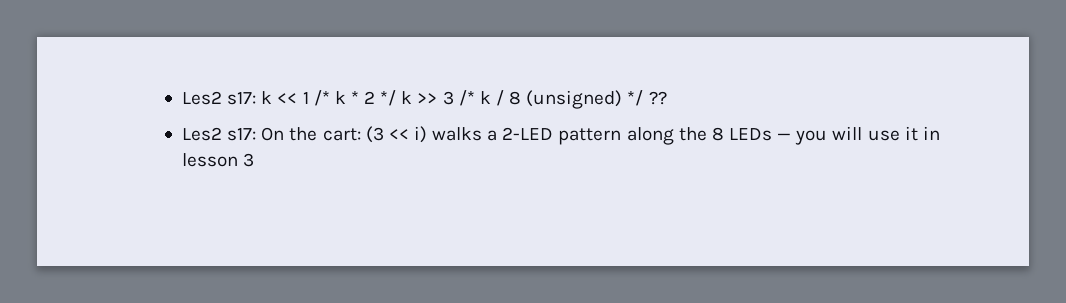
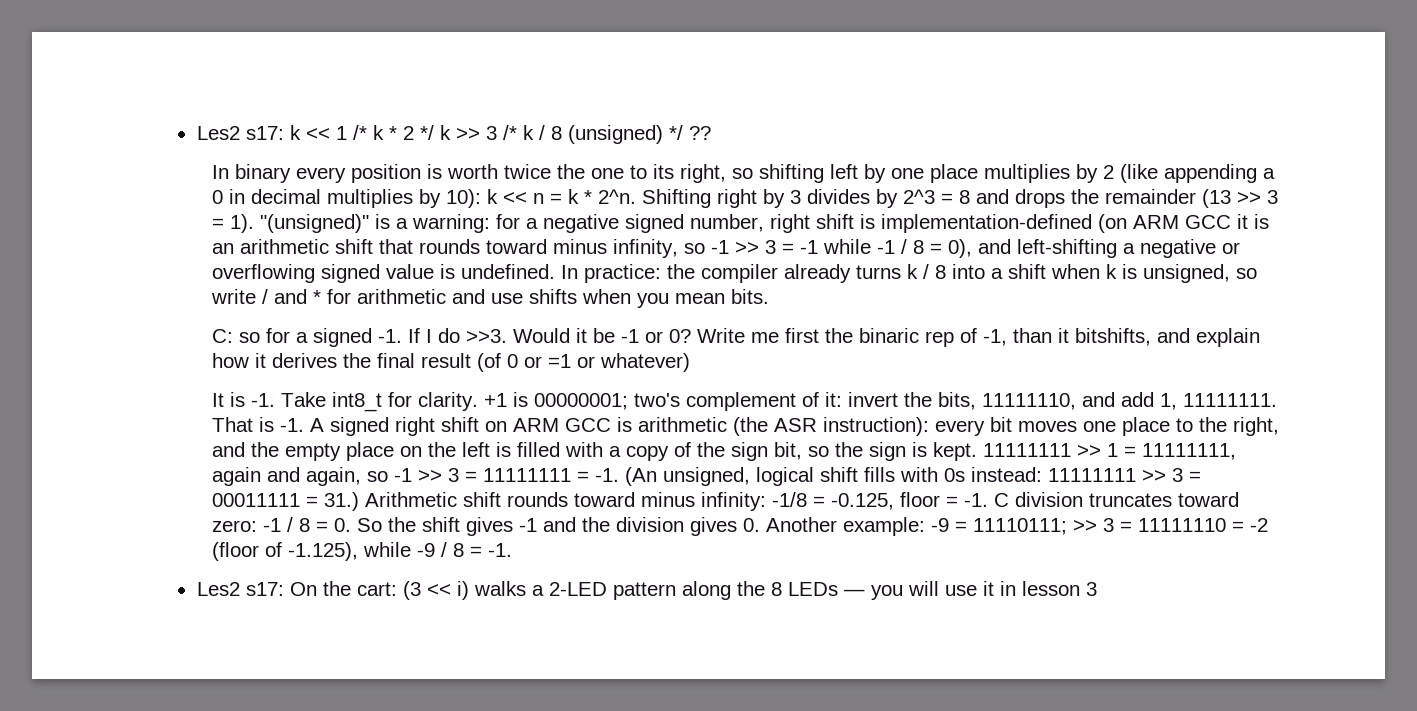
(667, 98) none -> [212,164,1276,183] [212,189,1279,208] [212,214,1270,233] [212,239,1241,258] [212,264,1258,283] [211,289,770,308] [212,328,1261,347] [212,353,691,372] [212,392,1278,412] [212,417,1280,436] [212,442,1237,461] [212,467,1202,486] [212,492,1240,511] [212,517,1269,536] [212,542,513,561] // In binary every position is worth twice the one to its right, so shifting left by one place multiplies by 2 (like appending a 0 in decimal multiplies by 10): k << n = k * 2^n. Shifting right by 3 divides by 2^3 = 8 and drops the remainder (13 >> 3 = 1). "(unsigned)" is a warning: for a negative signed number, right shift is implementation-defined (on ARM GCC it is an arithmetic shift that rounds toward minus infinity, so -1 >> 3 = -1 while -1 / 8 = 0), and left-shifting a negative or overflowing signed value is undefined. In practice: the compiler already turns k / 8 into a shift when k is unsigned, so write / and * for arithmetic and use shifts when you mean bits. // C: so for a signed -1. If I do >>3. Would it be -1 or 0? Write me first the binaric rep of -1, than it bitshifts, and explain how it derives the final result (of 0 or =1 or whatever) // It is -1. Take int8_t for clarity. +1 is 00000001; two's complement of it: invert the bits, 11111110, and add 1, 11111111. That is -1. A signed right shift on ARM GCC is arithmetic (the ASR instruction): every bit moves one place to the right, and the empty place on the left is filled with a copy of the sign bit, so the sign is kept. 11111111 >> 1 = 11111111, again and again, so -1 >> 3 = 11111111 = -1. (An unsigned, logical shift fills with 0s instead: 11111111 >> 3 = 00011111 = 31.) Arithmetic shift rounds toward minus infinity: -1/8 = -0.125, floor = -1. C division truncates toward zero: -1 / 8 = 0. So the shift gives -1 and the division gives 0. Another example: -9 = 11110111; >> 3 = 11111110 = -2 (floor of -1.125), while -9 / 8 = -1.

